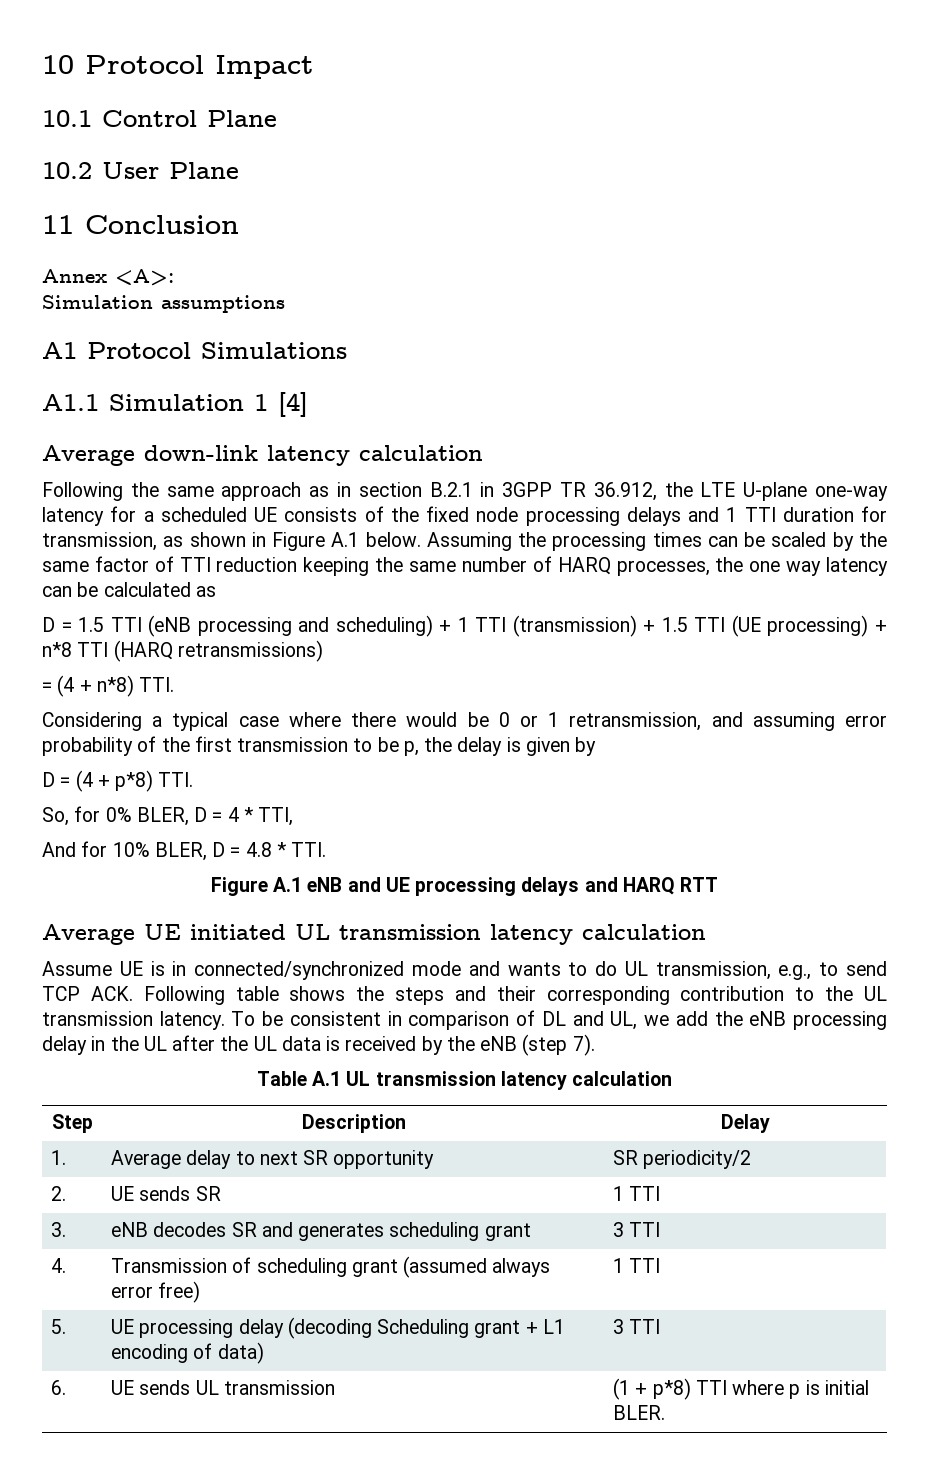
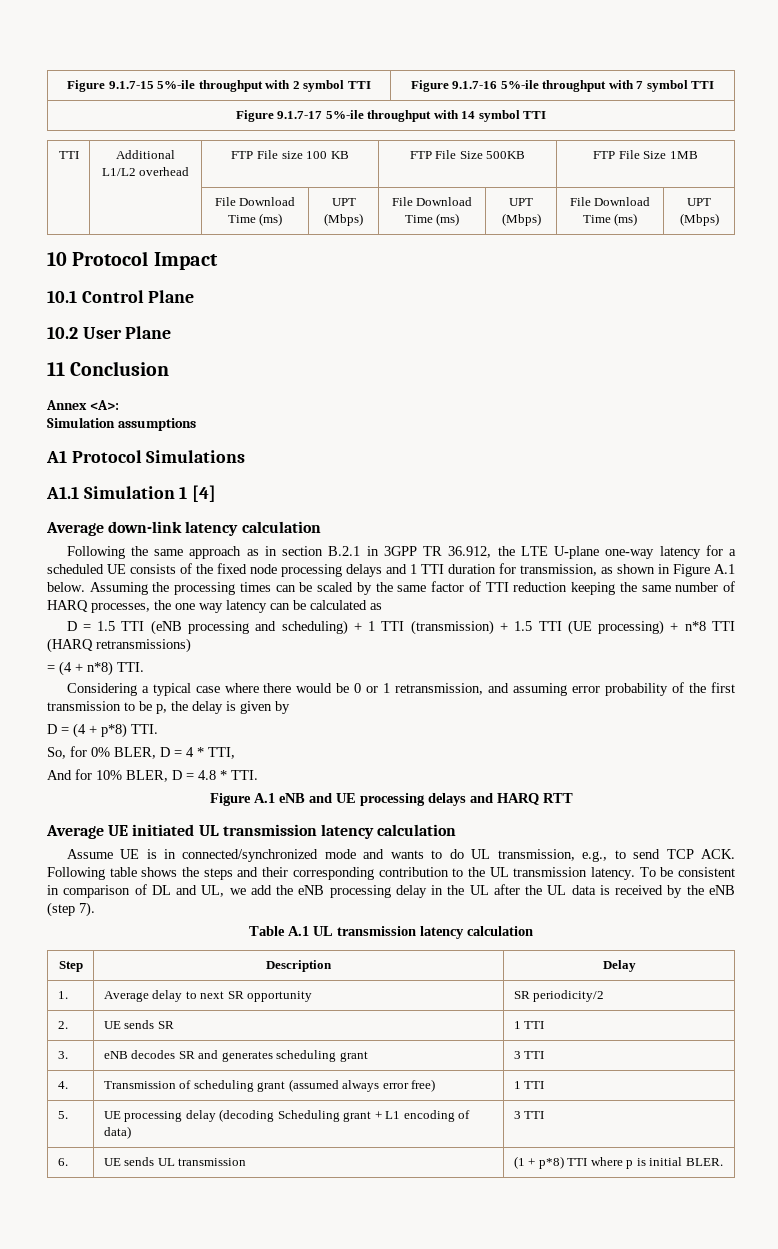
(42, 64) none -> [67,80,371,92] [410,80,715,92] [235,110,547,122] [58,151,79,159] [116,150,175,159] [101,167,190,176] [231,150,349,159] [409,150,526,159] [593,150,698,159] [214,197,296,206] [227,213,283,226] [331,198,356,206] [324,213,363,226] [391,197,473,206] [404,213,460,226] [509,198,533,206] [501,213,541,226] [569,197,651,206] [582,213,638,226] [687,198,711,206] [679,213,719,226] Figure 9.1.7-15 5%-ile throughput with 2 symbol TTI | Figure 9.1.7-16 5%-ile throughput with 7 symbol TTI // Figure 9.1.7-17 5%-ile throughput with 14 symbol TTI // TTI | Additional L1/L2 overhead | FTP File size 100 KB | FTP File Size 500KB | FTP File Size 1MB // | | File Download Time (ms) | UPT (Mbps) | File Download Time (ms) | UPT (Mbps) | File Download Time (ms) | UPT (Mbps) //

